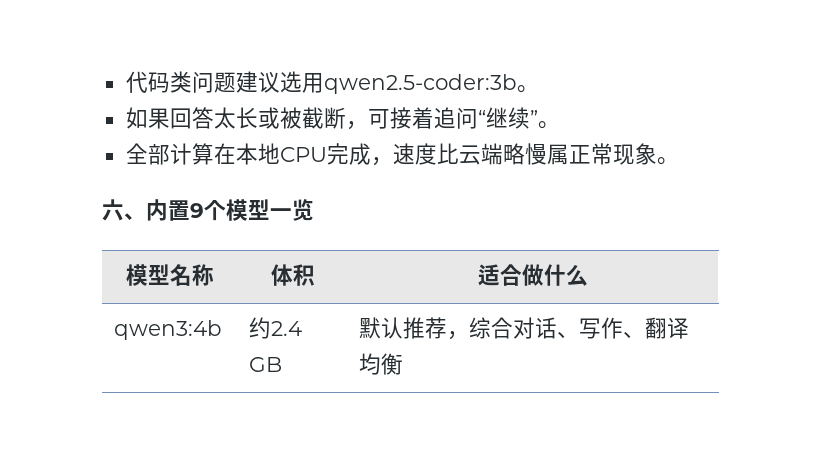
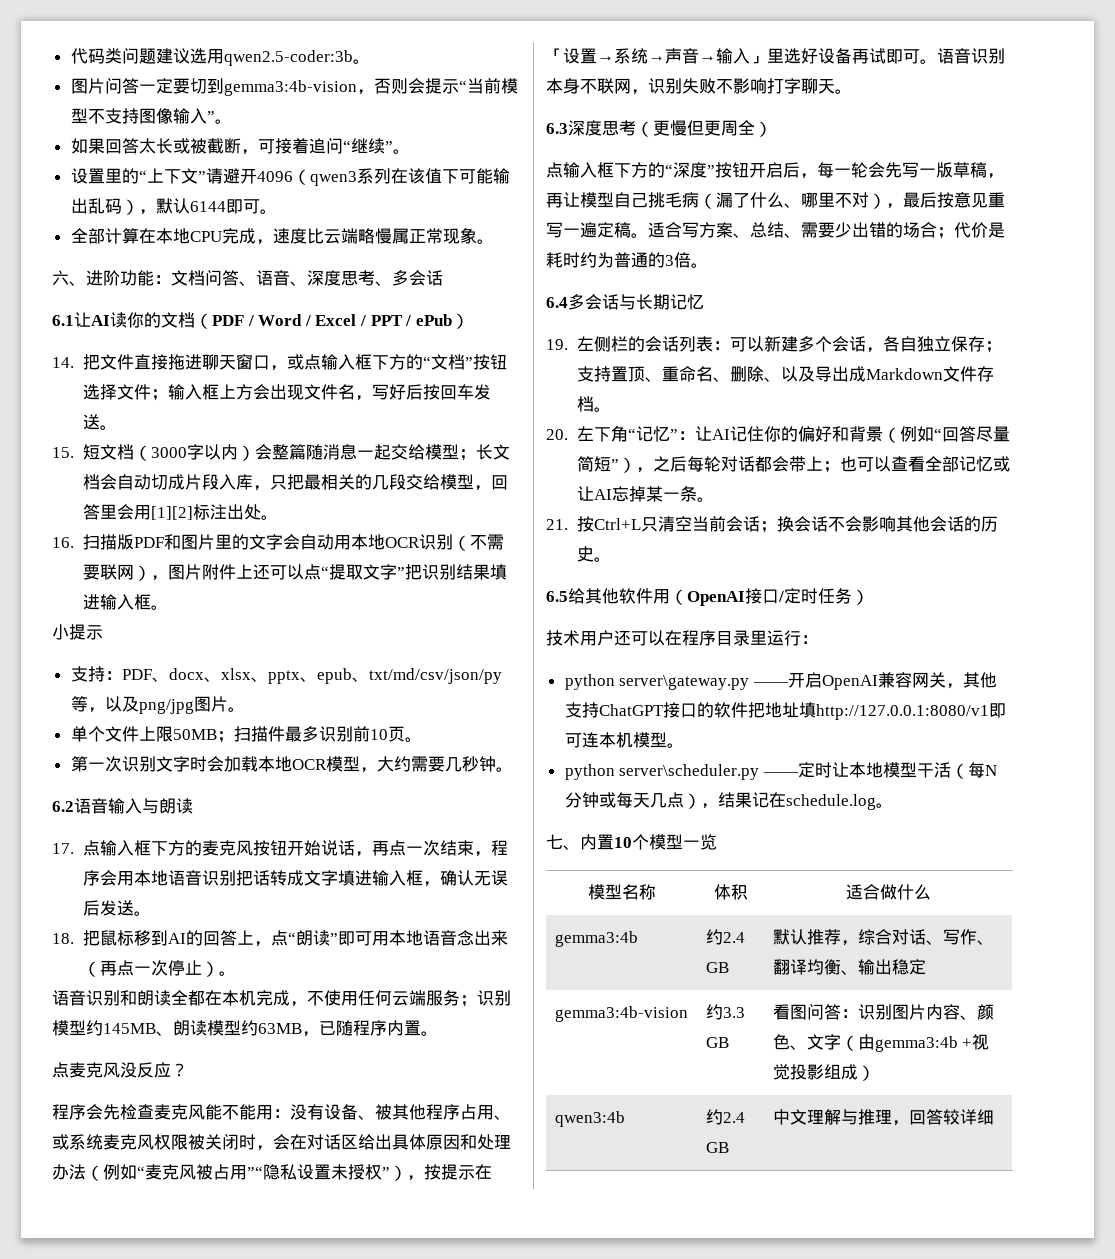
(539, 89) none -> [70,78,518,96] [70,108,232,124] // 图片问答一定要切到gemma3:4b-vision，否则会提示“当前模型不支持图像输入”。
(560, 125) none -> [70,168,510,186] [70,198,277,215] // 设置里的“上下文”请避开4096（qwen3系列在该值下可能输出乱码），默认6144即可。
[146,199,204,221] 内置9 -> [86,270,443,286] [52,312,469,329] [52,354,507,371] [82,384,491,401] [82,414,117,430] [52,444,510,461] [82,474,508,491] [82,504,278,520] [52,534,504,551] [82,564,507,581] [82,594,168,610] [52,624,103,640] [70,666,502,684] [70,696,245,714] [70,726,422,743] [70,756,513,773] [52,798,193,814] [52,840,508,857] [82,870,508,887] [82,900,151,916] [52,930,508,947] [82,960,236,977] [52,990,511,1007] [52,1020,438,1037] [52,1062,188,1078] [52,1104,511,1120] [52,1134,511,1151] [52,1164,492,1181] [546,48,1005,64] [546,78,852,95] [546,120,772,137] [546,162,1004,179] [546,192,1005,209] [546,222,1005,239] [546,252,708,268] [546,294,704,310] [546,336,1002,353] [576,366,994,382] [576,396,611,412] [546,425,1010,443] [576,456,1010,473] [576,486,714,502] [546,516,998,533] [576,546,611,562] [546,588,869,606] [546,630,818,646] [564,672,997,690] [564,702,1006,720] [564,732,684,748] [564,762,997,780] [564,792,893,810] [546,834,632,850] 进阶功能：文档问答、语音、深度思考、多会话 // 6.1让AI读你的文档（PDF / Word / Excel / PPT / ePub） // 14.把文件直接拖进聊天窗口，或点输入框下方的“文档”按钮选择文件；输入框上方会出现文件名，写好后按回车发送。 // 15.短文档（3000字以内）会整篇随消息一起交给模型；长文档会自动切成片段入库，只把最相关的几段交给模型，回答里会用[1][2]标注出处。 // 16.扫描版PDF和图片里的文字会自动用本地OCR识别（不需要联网），图片附件上还可以点“提取文字”把识别结果填进输入框。 // 小提示 // 支持：PDF、docx、xlsx、pptx、epub、txt/md/csv/json/py等，以及png/jpg图片。 // 单个文件上限50MB；扫描件最多识别前10页。 // 第一次识别文字时会加载本地OCR模型，大约需要几秒钟。 // 6.2语音输入与朗读 // 17.点输入框下方的麦克风按钮开始说话，再点一次结束，程序会用本地语音识别把话转成文字填进输入框，确认无误后发送。 // 18.把鼠标移到AI的回答上，点“朗读”即可用本地语音念出来（再点一次停止）。 // 语音识别和朗读全都在本机完成，不使用任何云端服务；识别模型约145MB、朗读模型约63MB，已随程序内置。 // 点麦克风没反应？ // 程序会先检查麦克风能不能用：没有设备、被其他程序占用、或系统麦克风权限被关闭时，会在对话区给出具体原因和处理办法（例如“麦克风被占用”“隐私设置未授权”），按提示在「设置→系统→声音→输入」里选好设备再试即可。语音识别本身不联网，识别失败不影响打字聊天。 // 6.3深度思考（更慢但更周全） // 点输入框下方的“深度”按钮开启后，每一轮会先写一版草稿，再让模型自己挑毛病（漏了什么、哪里不对），最后按意见重写一遍定稿。适合写方案、总结、需要少出错的场合；代价是耗时约为普通的3倍。 // 6.4多会话与长期记忆 // 19.左侧栏的会话列表：可以新建多个会话，各自独立保存；支持置顶、重命名、删除、以及导出成Markdown文件存档。 // 20.左下角“记忆”：让AI记住你的偏好和背景（例如“回答尽量简短”），之后每轮对话都会带上；也可以查看全部记忆或让AI忘掉某一条。 // 21.按Ctrl+L只清空当前会话；换会话不会影响其他会话的历史。 // 6.5给其他软件用（OpenAI接口/定时任务） // 技术用户还可以在程序目录里运行： // python server\gateway.py ——开启OpenAI兼容网关，其他支持ChatGPT接口的软件把地址填http://127.0.0.1:8080/v1即可连本机模型。 // python server\scheduler.py ——定时让本地模型干活（每N分钟或每天几点），结果记在schedule.log。 // 七、内置10
[114,320,223,340] qwen3:4b -> [554,931,638,947] gemma3:4b
(404, 364) none -> [840,959,926,975] [554,1006,688,1022] [705,1004,745,1020] [705,1037,729,1048] [772,1004,994,1020] [772,1034,990,1052] [772,1064,875,1081] [554,1111,625,1127] [705,1109,745,1125] [705,1142,729,1153] [772,1109,994,1126] 、输出稳定 // gemma3:4b-vision | 约3.3 GB | 看图问答：识别图片内容、颜色、文字（由gemma3:4b +视觉投影组成） // qwen3:4b | 约2.4 GB | 中文理解与推理，回答较详细

